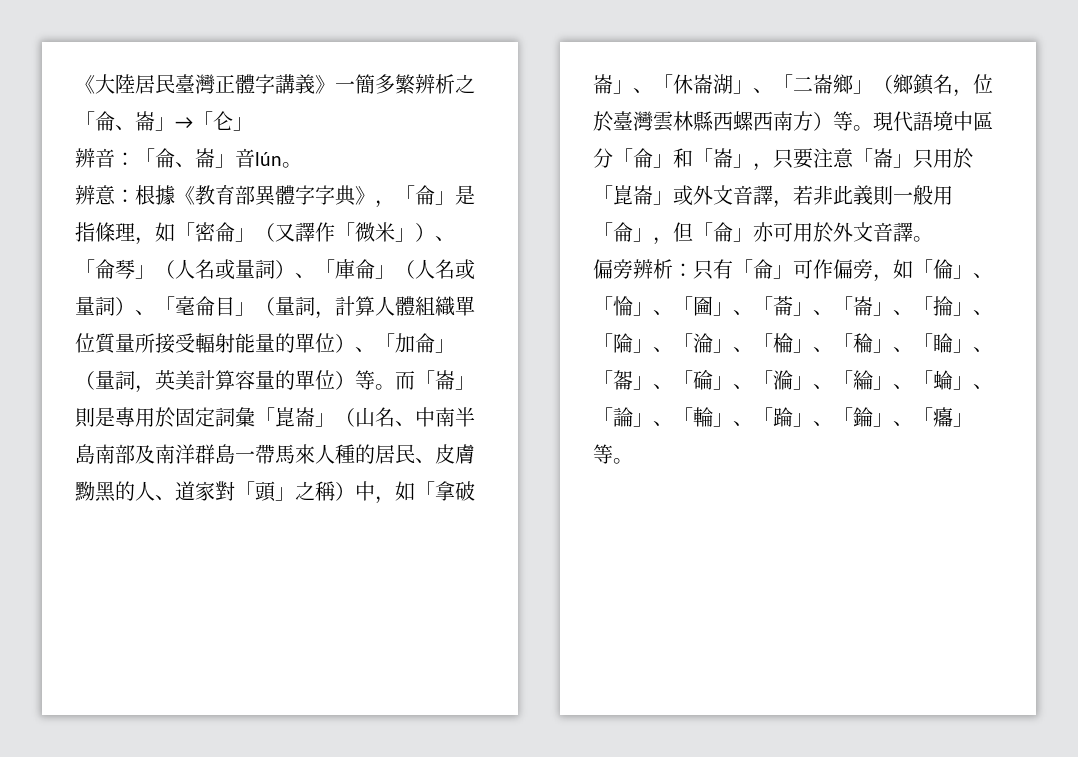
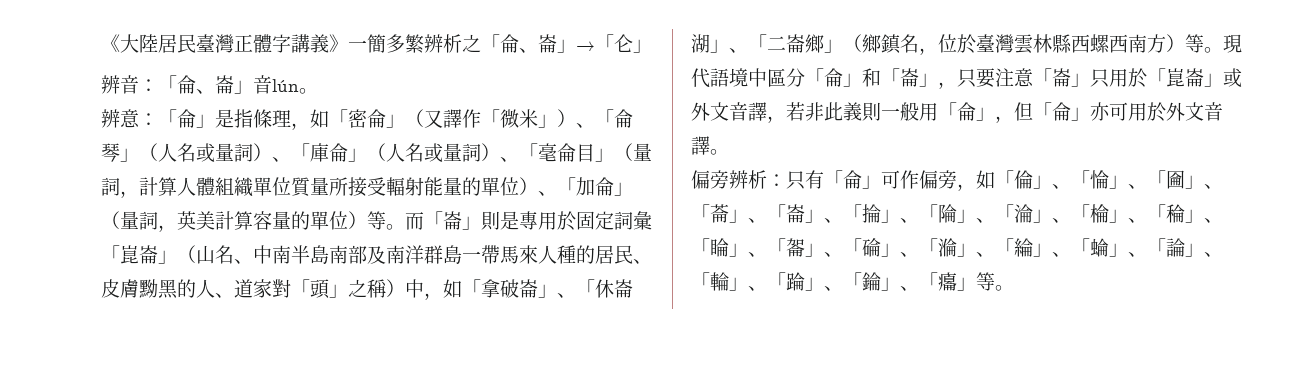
[135,185,395,208] 根據《教育部異體字字典》， -> (158, 119) none

